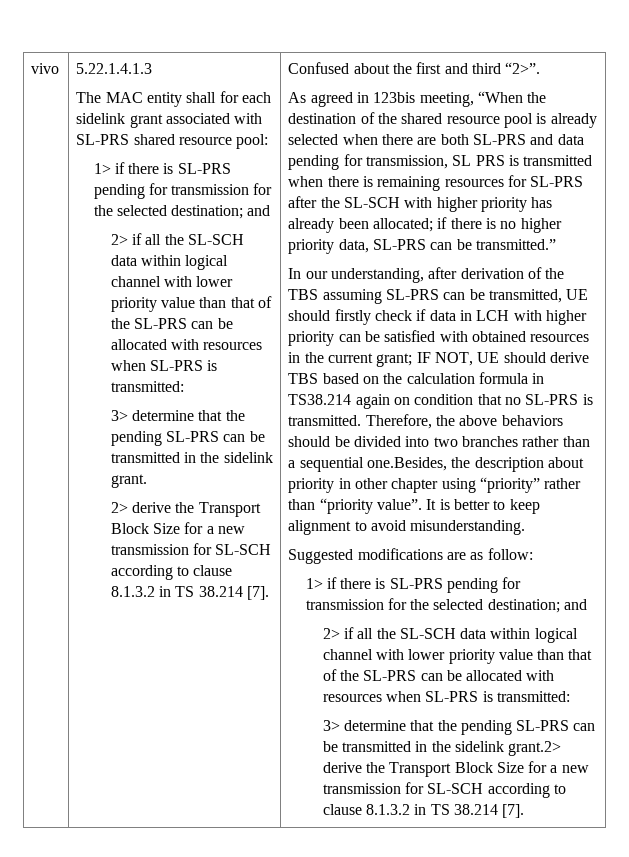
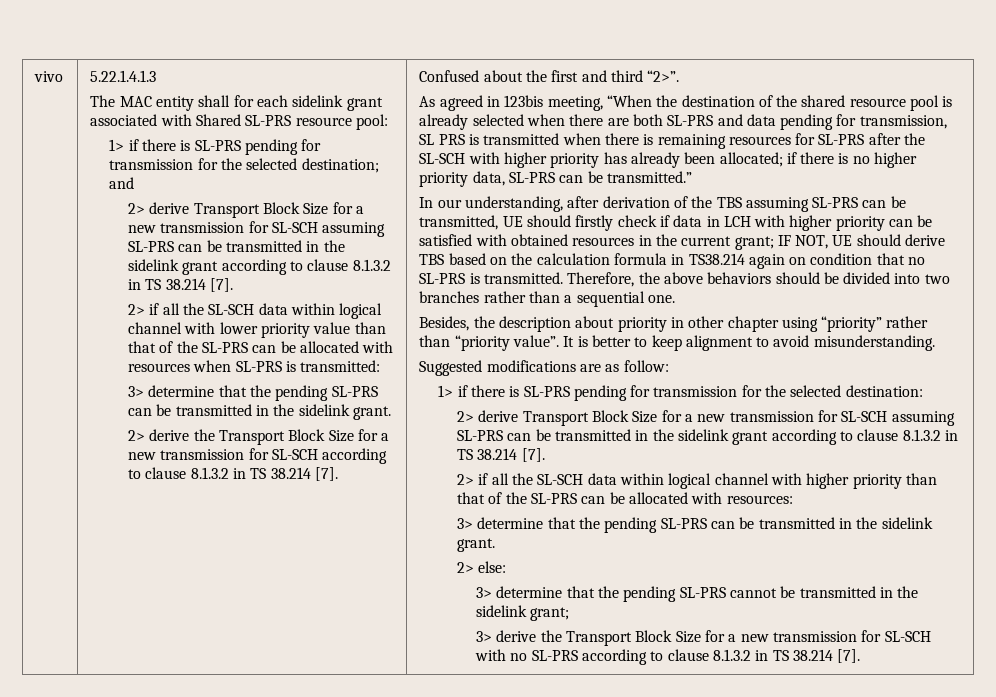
[76,134,175,145] SL-PRS shared -> [195,114,292,126] Shared SL-PRS
(271, 210) none -> [128,202,365,218] [128,221,386,237] [128,240,345,252] [128,259,391,275] [128,278,234,292] // 2> derive Transport Block Size for a new transmission for SL-SCH assuming SL-PRS can be transmitted in the sidelink grant according to clause 8.1.3.2 in TS 38.214 [7].
[367,457,448,471] one.Besides, -> [647,295,675,303] [419,316,470,331] one. // Besides,
[487,599,588,613] destination; and -> [845,385,923,397] [457,410,955,426] [457,429,959,445] [457,448,545,462] destination: // 2> derive Transport Block Size for a new transmission for SL-SCH assuming SL-PRS can be transmitted in the sidelink grant according to clause 8.1.3.2 in TS 38.214 [7].
[408,649,593,664] [322,669,555,681] [322,691,570,702] lower priority value than that of the SL-PRS can be allocated with resources when SL-PRS is transmitted: -> [806,473,938,489] [457,492,793,504] higher priority than that of the SL-PRS can be allocated with resources:
[508,741,562,756] grant.2> -> [457,538,496,552] [457,561,507,573] [476,586,919,602] [476,605,570,621] [476,631,493,642] grant. // 2> else: // 3> determine that the pending SL-PRS cannot be transmitted in the sidelink grant; // 3>
(484, 788) none -> [475,649,578,661] with no SL-PRS

